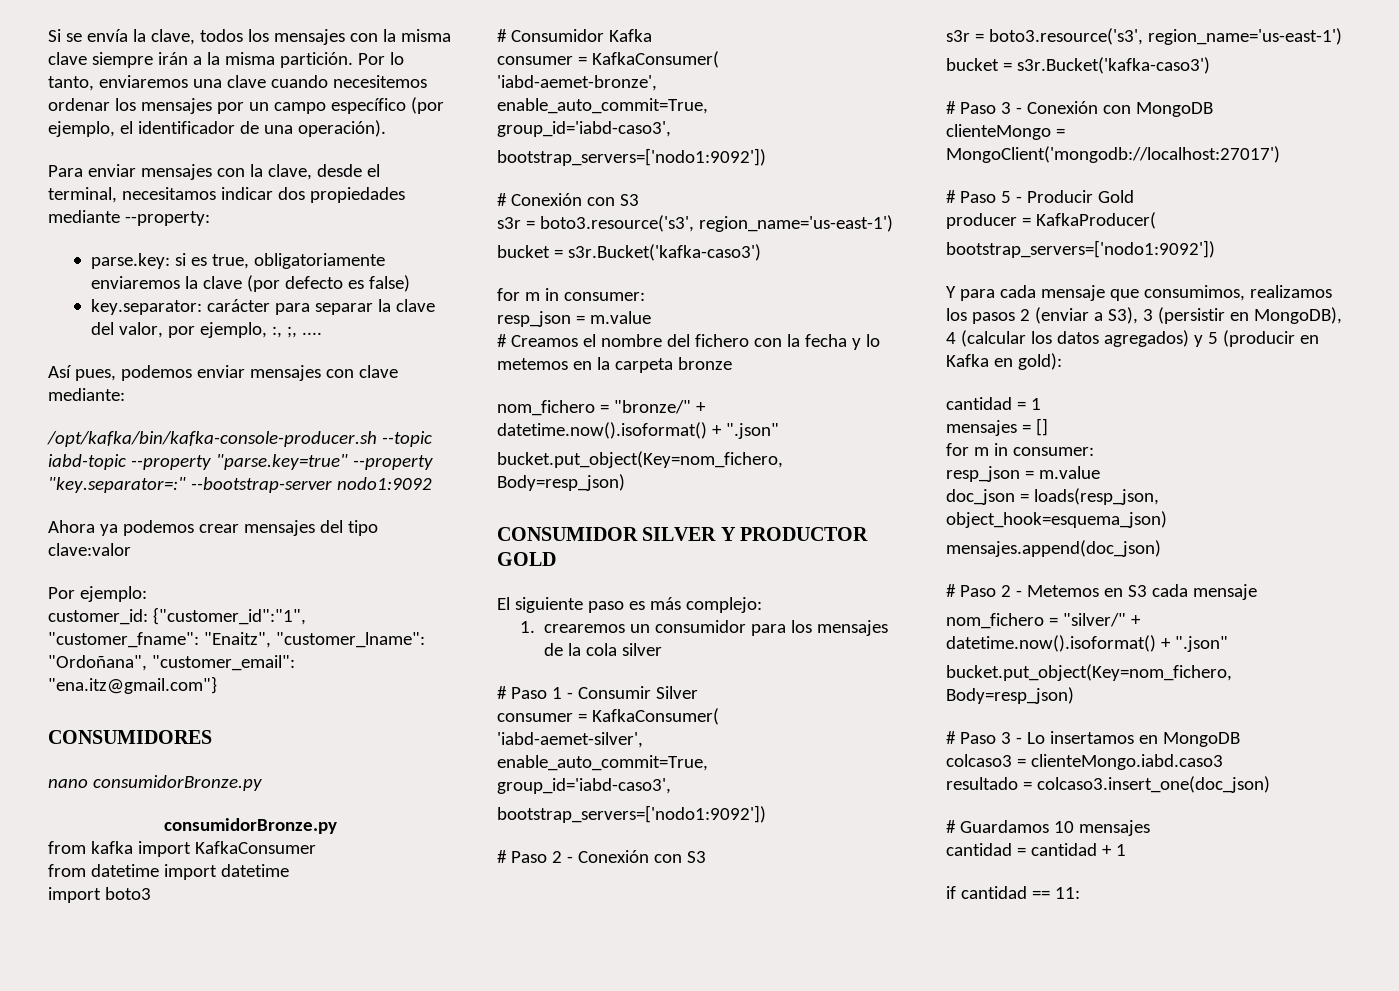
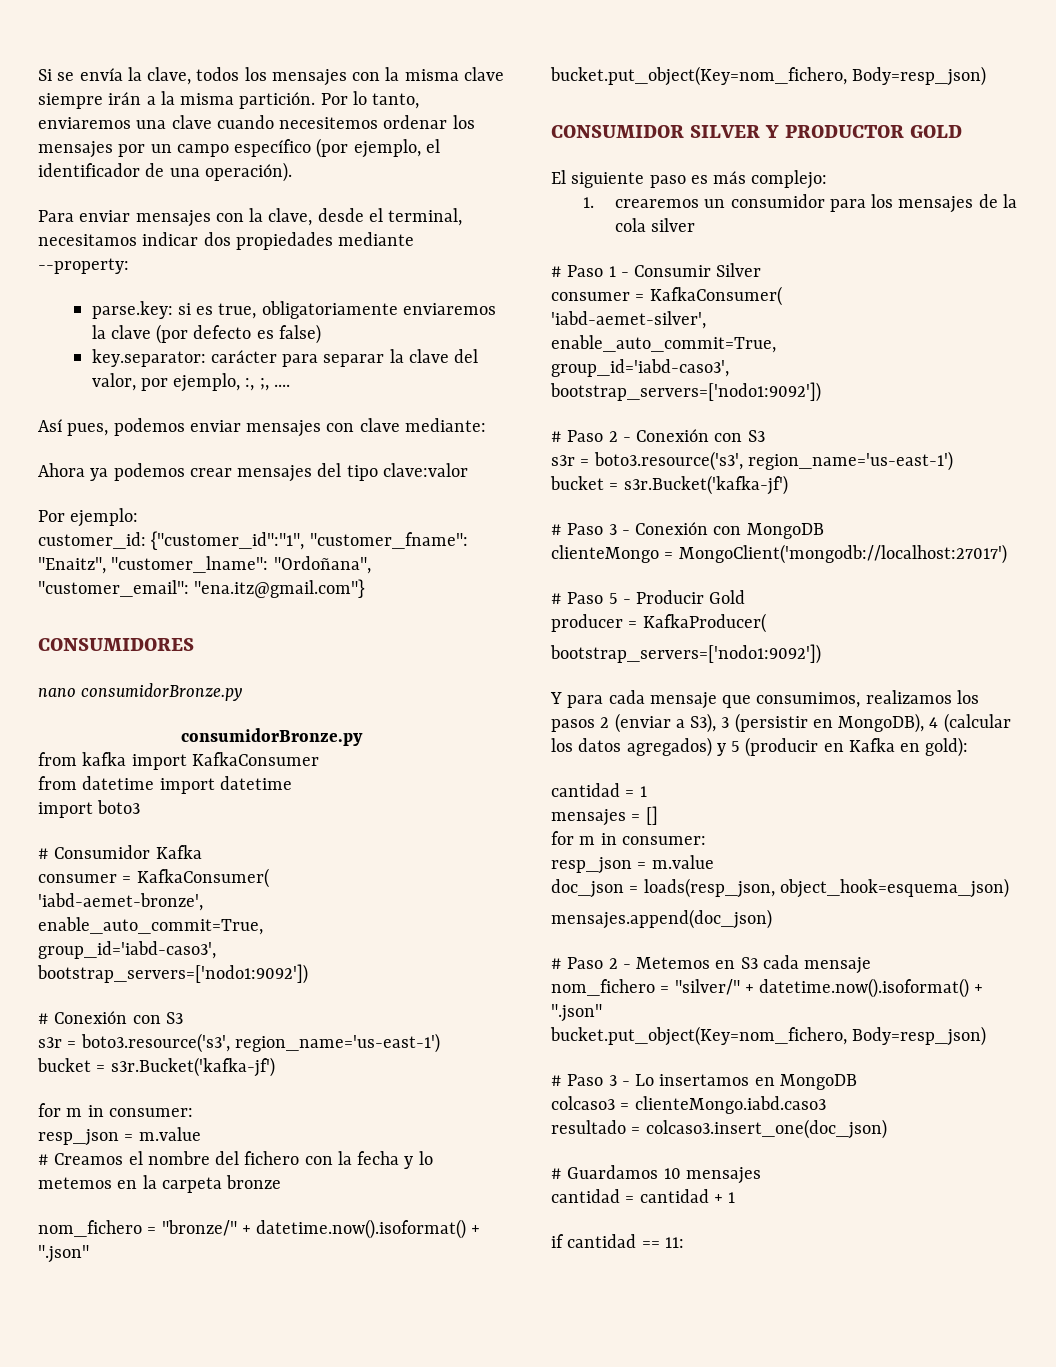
[47,431,432,447] [48,454,433,470] [48,477,432,493] // /opt/kafka/bin/kafka-console-producer.sh --topic iabd-topic --property "parse.key=true" --property "key.separator=:" --bootstrap-server nodo1:9092 -> (486, 425) none
[567,244,761,261] s3r.Bucket('kafka-caso3') -> [110,1057,275,1077] s3r.Bucket('kafka-jf')
[1016,57,1210,74] s3r.Bucket('kafka-caso3') -> [623,475,788,495] s3r.Bucket('kafka-jf')

